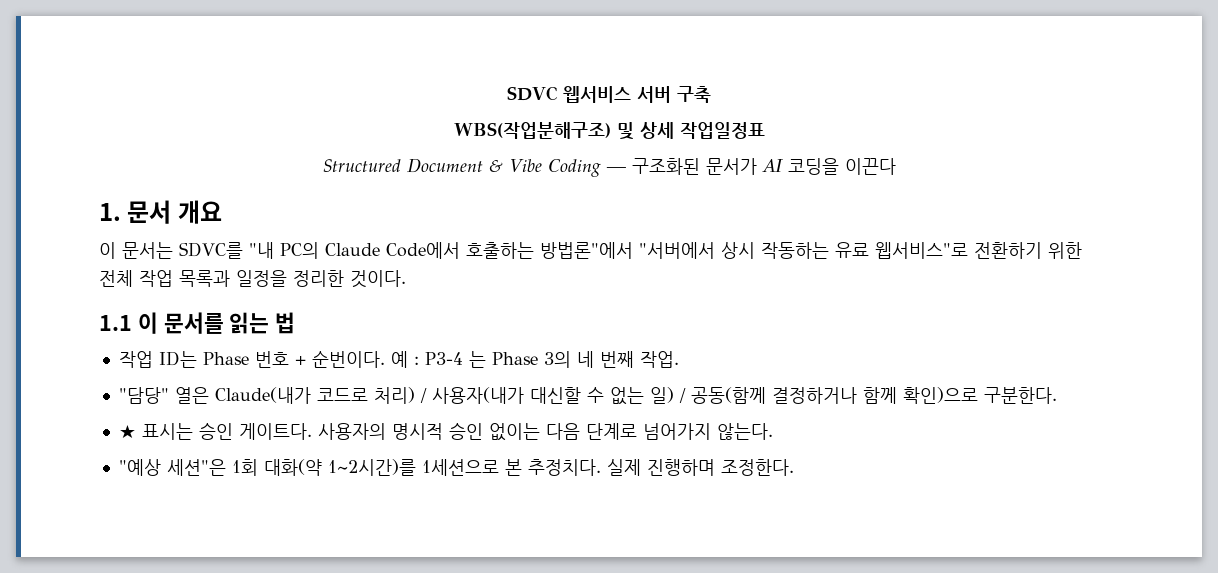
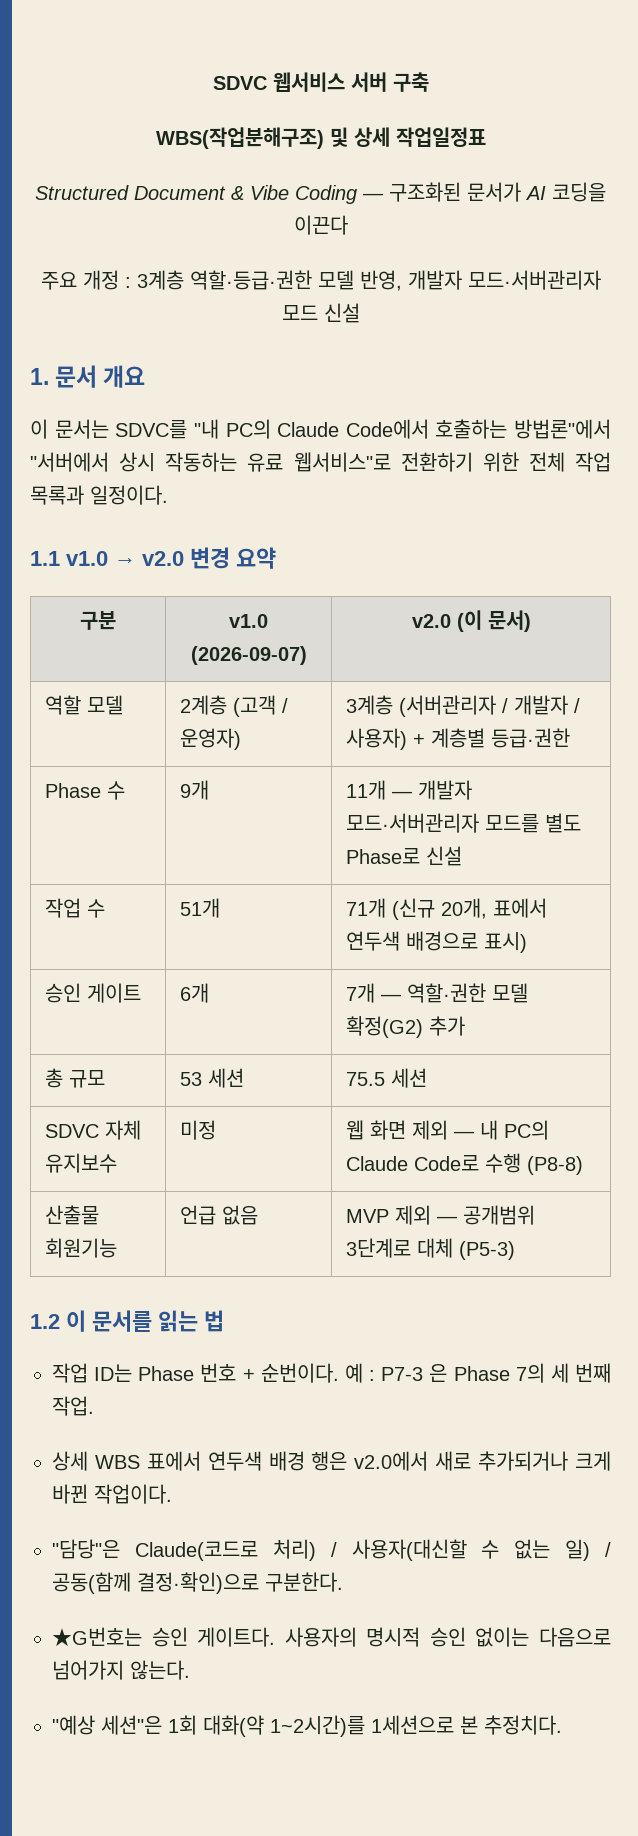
(896, 166) none -> [40,270,601,291] [281,303,360,323] // 주요 개정 : 3계층 역할·등급·권한 모델 반영, 개발자 모드·서버관리자 모드 신설
[236,270,406,288] [99,315,132,331] 일정을 정리한 것이다. // 1.1 -> [90,485,168,505] [30,547,276,569] [80,611,116,630] [229,614,268,628] [190,646,307,665] [411,610,531,632] [44,695,123,715] [179,695,288,717] [179,728,241,750] [345,695,580,717] [345,728,570,750] [44,781,125,800] [179,780,209,800] [345,780,472,800] [345,813,581,833] [345,846,462,866] [44,898,105,918] [179,898,220,918] [345,898,547,920] [345,931,527,953] [44,983,141,1003] [179,983,209,1003] [345,983,528,1003] [345,1016,465,1038] [44,1068,105,1088] [179,1068,244,1088] [345,1068,427,1088] [44,1120,141,1140] [44,1153,117,1173] [179,1120,216,1140] [345,1120,549,1140] [345,1153,583,1175] [44,1205,99,1225] [44,1238,117,1258] [179,1205,258,1225] [345,1205,535,1225] [345,1238,515,1260] [30,1314,60,1329] 일정이다. // 1.1 v1.0 → v2.0 변경 요약 // 구분 | v1.0 (2026-09-07) | v2.0 (이 문서) // 역할 모델 | 2계층 (고객 / 운영자) | 3계층 (서버관리자 / 개발자 / 사용자) + 계층별 등급·권한 // Phase 수 | 9개 | 11개 — 개발자 모드·서버관리자 모드를 별도 Phase로 신설 // 작업 수 | 51개 | 71개 (신규 20개, 표에서 연두색 배경으로 표시) // 승인 게이트 | 6개 | 7개 — 역할·권한 모델 확정(G2) 추가 // 총 규모 | 53 세션 | 75.5 세션 // SDVC 자체 유지보수 | 미정 | 웹 화면 제외 — 내 PC의 Claude Code로 수행 (P8-8) // 산출물 회원기능 | 언급 없음 | MVP 제외 — 공개범위 3단계로 대체 (P5-3) // 1.2
[424,351,679,368] [118,387,581,404] P3-4 는 Phase 3의 네 번째 작업. // "담당" 열은 Claude(내가 코드로 처리) / 사용자(내가 대신할 -> [381,1363,611,1383] [52,1396,94,1416] [52,1451,612,1471] [52,1484,172,1504] [52,1539,467,1561] P7-3 은 Phase 7의 세 번째 작업. // 상세 WBS 표에서 연두색 배경 행은 v2.0에서 새로 추가되거나 크게 바뀐 작업이다. // "담당"은 Claude(코드로 처리) / 사용자(대신할
[771,387,978,404] 결정하거나 함께 확인)으로 -> [137,1572,259,1594] 결정·확인)으로
[118,423,193,440] ★ 표시는 -> [52,1627,142,1646] ★G번호는
[545,423,637,440] 다음 단계로 -> [539,1627,611,1647] 다음으로
[606,459,794,476] 실제 진행하며 조정한다. -> (562, 1725) none

